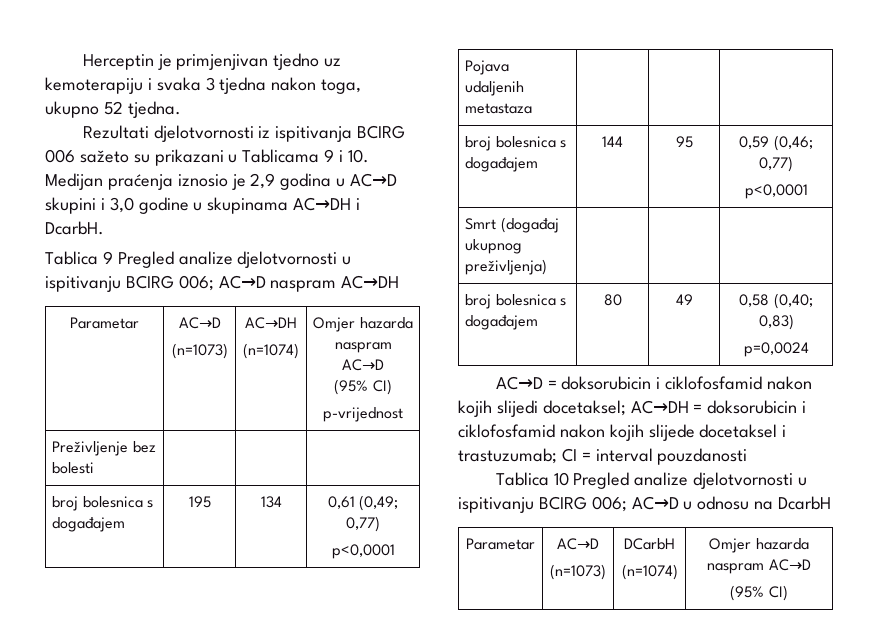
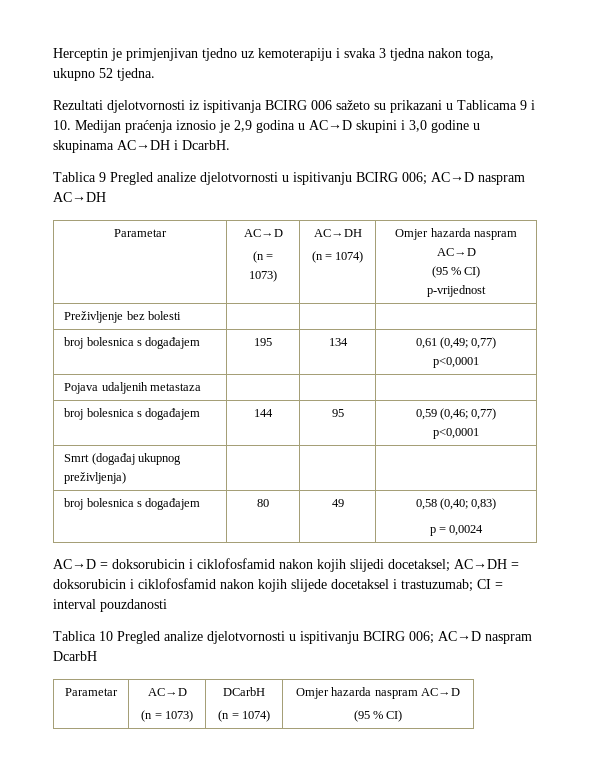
[171,343,228,359] [245,317,297,329] [243,343,299,359] [313,317,413,332] [334,342,392,353] [342,359,384,371] [334,379,369,395] (n=1073) | AC→DH // (n=1074) | Omjer hazarda naspram AC→D // (95% -> [252,251,274,263] [249,270,277,282] [313,229,362,237] [311,251,364,263] [395,228,517,240] [436,248,476,256] [431,266,461,278] (n = 1073) | AC→DH // (n = 1074) | Omjer hazarda naspram AC→D // (95 %
[743,342,809,357] p=0,0024 -> [429,525,484,536] p = 0,0024
[683,496,774,510] u odnosu na -> [485,634,532,644] naspram
[550,564,606,580] [624,538,675,550] [621,564,678,580] [709,538,809,553] [707,559,811,574] [730,585,765,601] (n=1073) | DCarbH // (n=1074) | Omjer hazarda naspram AC→D // (95% -> [141,710,193,722] [223,687,265,696] [218,710,270,722] [295,687,461,699] [353,710,383,722] (n = 1073) | DCarbH // (n = 1074) | Omjer hazarda naspram AC→D // (95 %

